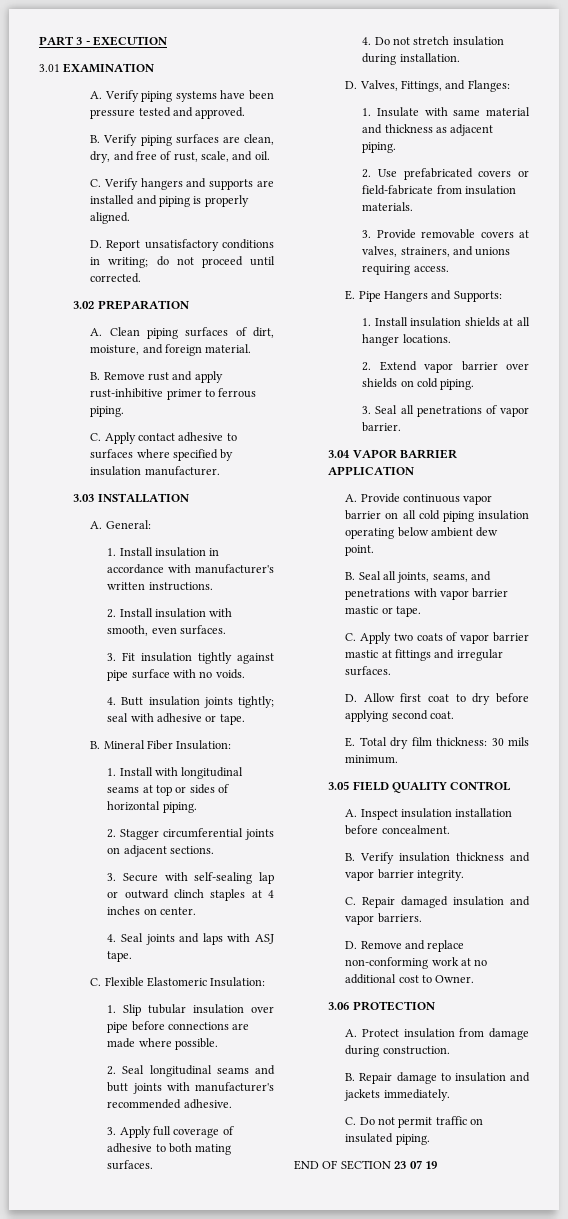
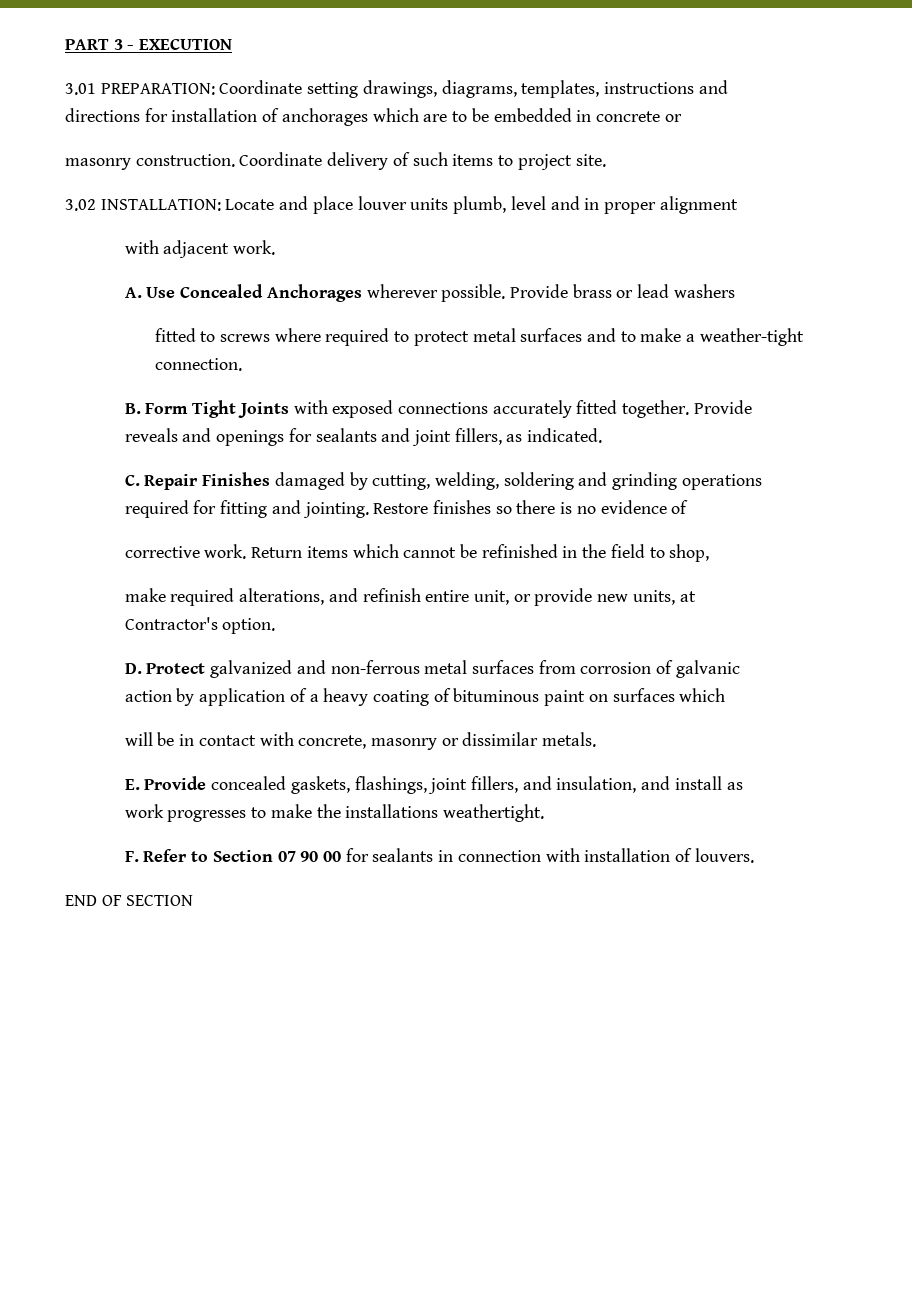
[63,63,155,73] [90,90,274,102] [90,107,246,119] [90,134,274,146] [90,151,270,163] [90,178,274,190] [90,195,249,207] [90,212,131,224] [90,239,274,251] [90,256,275,268] [90,273,142,283] [73,300,189,310] [90,327,274,339] [90,344,252,356] [90,371,223,383] [90,388,257,400] [90,406,125,417] [90,432,237,444] [90,449,234,461] [90,466,220,476] [73,493,189,503] [90,520,151,529] [107,547,220,557] [107,564,274,574] [107,582,213,591] [107,608,233,618] [107,625,227,636] [107,652,274,664] [107,669,245,681] [107,696,274,708] [107,713,245,725] [90,740,232,750] [107,767,244,779] [107,784,230,796] [107,801,197,813] [107,828,274,840] [107,845,215,857] [107,872,274,884] [107,889,274,901] [107,906,197,915] [107,933,274,945] [107,951,133,962] [90,977,266,987] [107,1004,274,1016] [107,1021,250,1033] [107,1038,219,1050] [107,1065,275,1077] [107,1082,274,1094] [107,1099,232,1109] [107,1126,234,1138] [107,1143,232,1155] [107,1160,154,1170] [362,36,504,46] [362,53,460,65] [345,80,510,92] [362,107,530,117] [362,124,494,136] [362,142,397,153] [362,168,529,180] [362,185,517,195] [362,202,414,211] [362,229,529,239] [362,246,511,257] [362,264,449,275] [345,290,502,302] [362,317,530,327] [362,334,451,346] [362,361,529,373] [362,378,475,390] [362,405,529,417] [362,422,402,432] [328,449,457,459] [328,466,415,476] [345,493,493,505] [345,510,529,522] [345,527,499,539] [345,545,375,556] [345,571,492,583] [345,588,509,600] [345,606,421,617] [345,632,529,644] [345,649,503,661] [345,666,392,676] [345,693,529,705] [345,710,454,722] [345,737,529,749] [345,755,399,764] [328,781,511,793] [345,808,513,820] [345,825,450,835] [345,852,530,864] [345,869,464,881] [345,896,530,908] [345,913,422,925] [345,940,465,952] [345,957,488,969] [345,974,475,984] [328,1001,435,1011] [345,1028,529,1040] [345,1045,450,1057] [345,1072,530,1084] [344,1089,450,1101] [345,1116,484,1128] [345,1133,430,1145] EXAMINATION // A. Verify piping systems have been pressure tested and approved. // B. Verify piping surfaces are clean, dry, and free of rust, scale, and oil. // C. Verify hangers and supports are installed and piping is properly aligned. // D. Report unsatisfactory conditions in writing; do not proceed until corrected. // 3.02 PREPARATION // A. Clean piping surfaces of dirt, moisture, and foreign material. // B. Remove rust and apply rust-inhibitive primer to ferrous piping. // C. Apply contact adhesive to surfaces where specified by insulation manufacturer. // 3.03 INSTALLATION // A. General: // 1. Install insulation in accordance with manufacturer's written instructions. // 2. Install insulation with smooth, even surfaces. // 3. Fit insulation tightly against pipe surface with no voids. // 4. Butt insulation joints tightly; seal with adhesive or tape. // B. Mineral Fiber Insulation: // 1. Install with longitudinal seams at top or sides of horizontal piping. // 2. Stagger circumferential joints on adjacent sections. // 3. Secure with self-sealing lap or outward clinch staples at 4 inches on center. // 4. Seal joints and laps with ASJ tape. // C. Flexible Elastomeric Insulation: // 1. Slip tubular insulation over pipe before connections are made where possible. // 2. Seal longitudinal seams and butt joints with manufacturer's recommended adhesive. // 3. Apply full coverage of adhesive to both mating surfaces. // 4. Do not stretch insulation during installation. // D. Valves, Fittings, and Flanges: // 1. Insulate with same material and thickness as adjacent piping. // 2. Use prefabricated covers or field-fabricate from insulation materials. // 3. Provide removable covers at valves, strainers, and unions requiring access. // E. Pipe Hangers and Supports: // 1. Install insulation shields at all hanger locations. // 2. Extend vapor barrier over shields on cold piping. // 3. Seal all penetrations of vapor barrier. // 3.04 VAPOR BARRIER APPLICATION // A. Provide continuous vapor barrier on all cold piping insulation operating below ambient dew point. // B. Seal all joints, seams, and penetrations with vapor barrier mastic or tape. // C. Apply two coats of vapor barrier mastic at fittings and irregular surfaces. // D. Allow first coat to dry before applying second coat. // E. Total dry film thickness: 30 mils minimum. // 3.05 FIELD QUALITY CONTROL // A. Inspect insulation installation before concealment. // B. Verify insulation thickness and vapor barrier integrity. // C. Repair damaged insulation and vapor barriers. // D. Remove and replace non-conforming work at no additional cost to Owner. // 3.06 PROTECTION // A. Protect insulation from damage during construction. // B. Repair damage to insulation and jackets immediately. // C. Do not permit traffic on insulated piping. -> [100,80,728,98] [65,108,682,126] [65,152,606,170] [65,196,738,214] [124,240,276,258] [124,284,735,302] [154,328,804,346] [154,358,242,371] [124,400,752,418] [124,428,603,446] [124,472,762,490] [124,500,689,518] [124,544,710,562] [124,588,696,606] [124,617,276,634] [124,660,740,678] [124,688,726,706] [124,732,597,750] [124,776,743,794] [124,804,545,822] [124,848,754,863] PREPARATION: Coordinate setting drawings, diagrams, templates, instructions and // directions for installation of anchorages which are to be embedded in concrete or // masonry construction. Coordinate delivery of such items to project site. // 3.02 INSTALLATION: Locate and place louver units plumb, level and in proper alignment // with adjacent work. // A. Use Concealed Anchorages wherever possible. Provide brass or lead washers // fitted to screws where required to protect metal surfaces and to make a weather-tight connection. // B. Form Tight Joints with exposed connections accurately fitted together. Provide // reveals and openings for sealants and joint fillers, as indicated. // C. Repair Finishes damaged by cutting, welding, soldering and grinding operations // required for fitting and jointing. Restore finishes so there is no evidence of // corrective work. Return items which cannot be refinished in the field to shop, // make required alterations, and refinish entire unit, or provide new units, at // Contractor's option. // D. Protect galvanized and non-ferrous metal surfaces from corrosion of galvanic // action by application of a heavy coating of bituminous paint on surfaces which // will be in contact with concrete, masonry or dissimilar metals. // E. Provide concealed gaskets, flashings, joint fillers, and insulation, and install as // work progresses to make the installations weathertight. // F. Refer to Section 07 90 00 for sealants in connection with installation of louvers.
[394,1160,437,1169] 23 07 19 -> (194, 900) none

